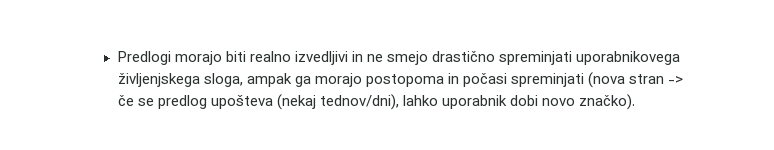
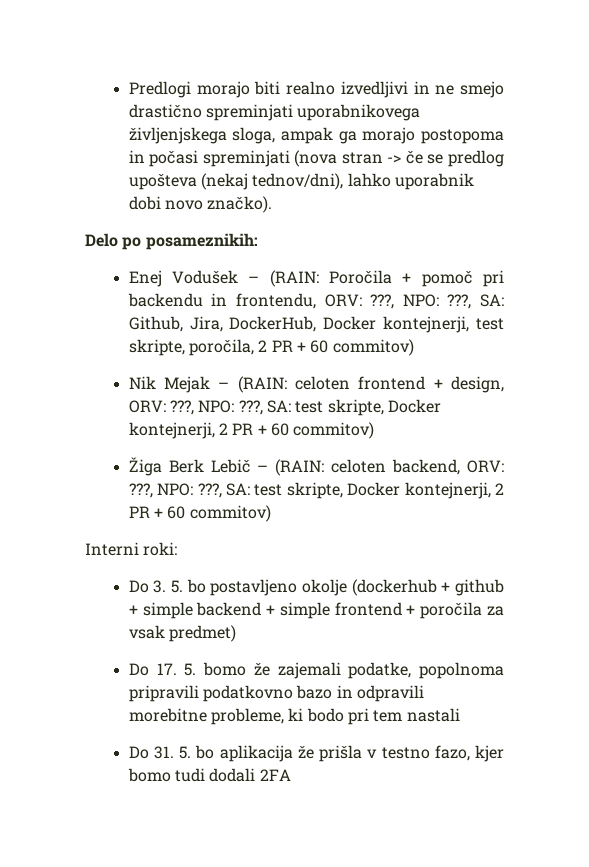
(636, 102) none -> [85,233,258,250] [128,270,504,287] [127,293,504,309] [128,316,505,333] [128,339,414,356] [128,376,504,393] [128,399,442,416] [128,422,375,439] [128,457,504,476] [128,482,504,499] [128,505,271,522] [85,542,178,556] [128,579,504,596] [128,602,504,619] [128,625,237,642] [128,662,505,679] [128,685,425,702] [128,708,460,725] [128,745,504,762] [127,768,291,782] // Delo po posameznikih: // Enej Vodušek – (RAIN: Poročila + pomoč pri backendu in frontendu, ORV: ???, NPO: ???, SA: Github, Jira, DockerHub, Docker kontejnerji, test skripte, poročila, 2 PR + 60 commitov) // Nik Mejak – (RAIN: celoten frontend + design, ORV: ???, NPO: ???, SA: test skripte, Docker kontejnerji, 2 PR + 60 commitov) // Žiga Berk Lebič – (RAIN: celoten backend, ORV: ???, NPO: ???, SA: test skripte, Docker kontejnerji, 2 PR + 60 commitov) // Interni roki: // Do 3. 5. bo postavljeno okolje (dockerhub + github + simple backend + simple frontend + poročila za vsak predmet) // Do 17. 5. bomo že zajemali podatke, popolnoma pripravili podatkovno bazo in odpravili morebitne probleme, ki bodo pri tem nastali // Do 31. 5. bo aplikacija že prišla v testno fazo, kjer bomo tudi dodali 2FA

